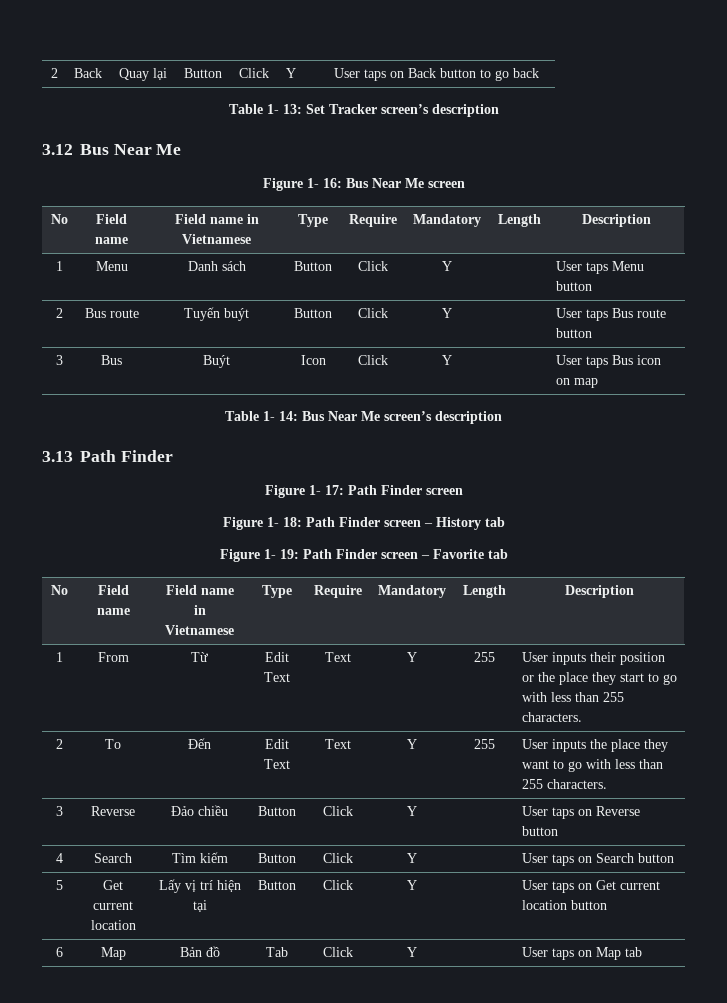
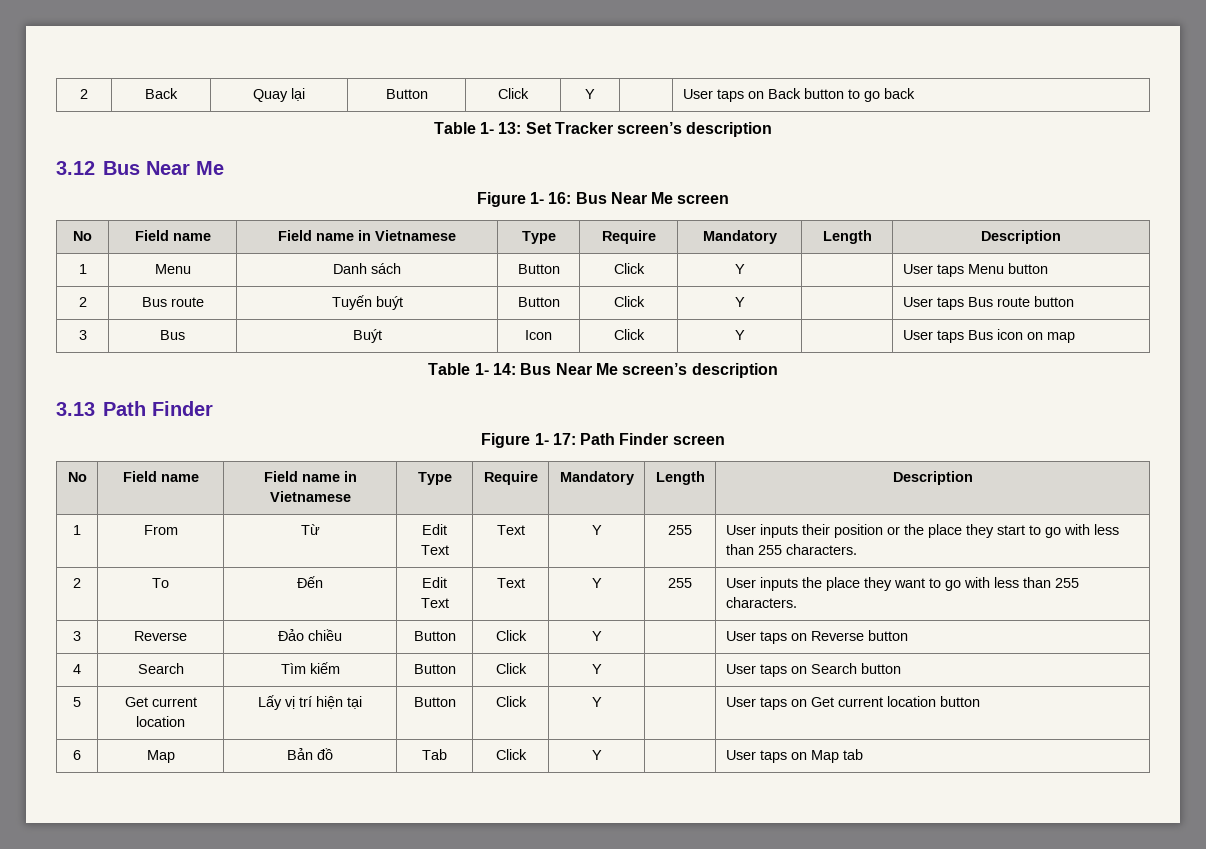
[222,517,505,530] [219,549,508,562] // Figure 1- 18: Path Finder screen – History tab // Figure 1- 19: Path Finder screen – Favorite tab -> (725, 440) none

